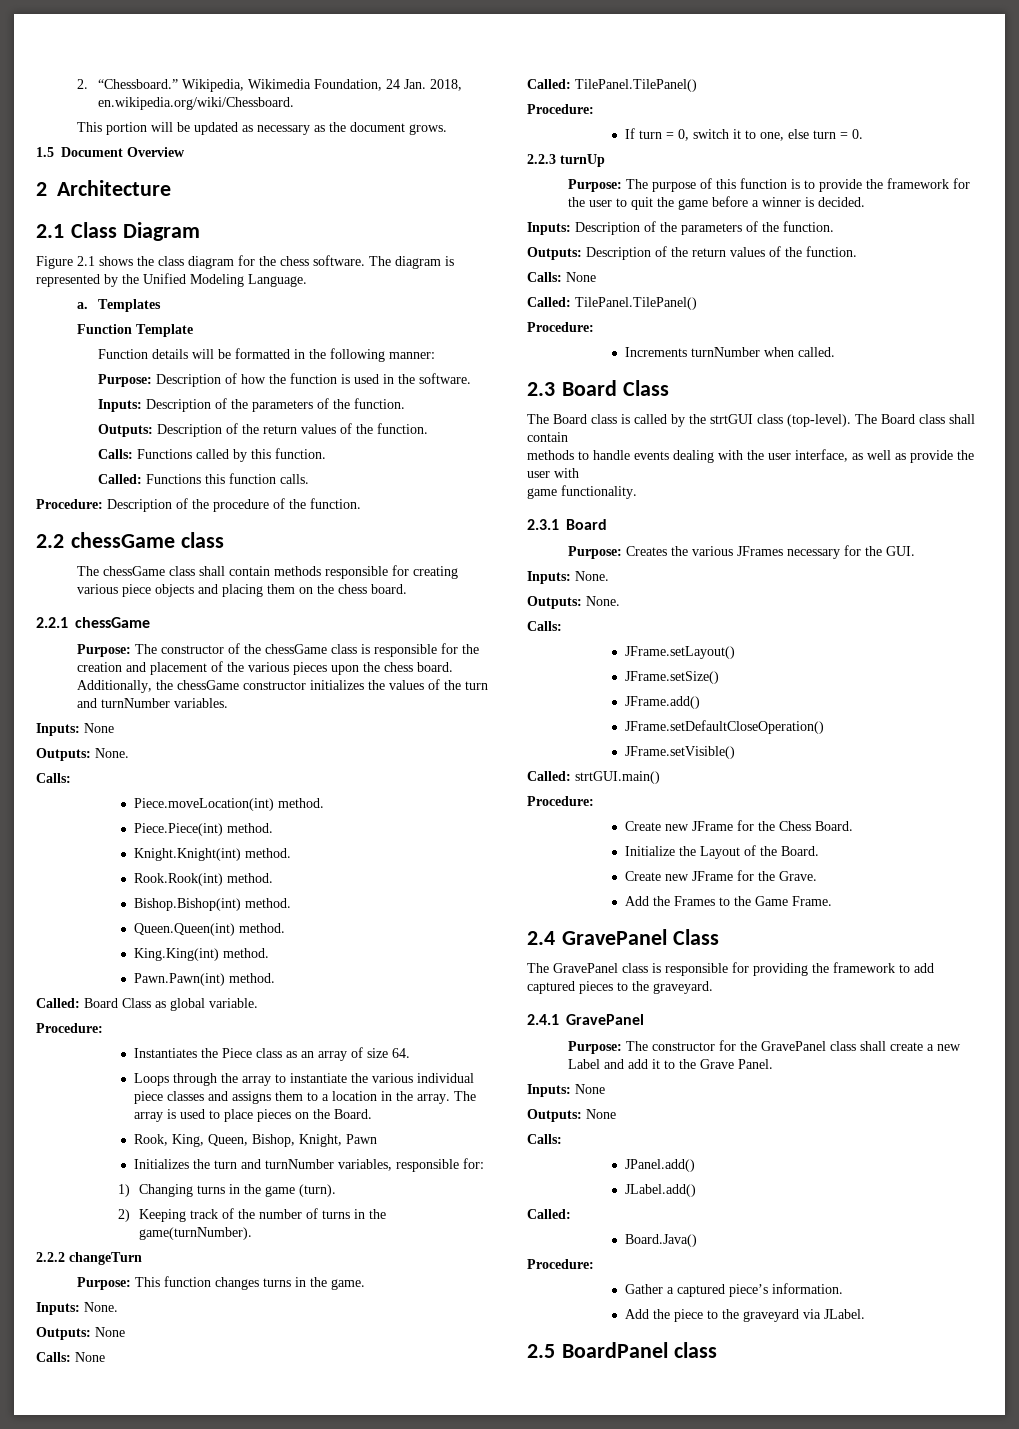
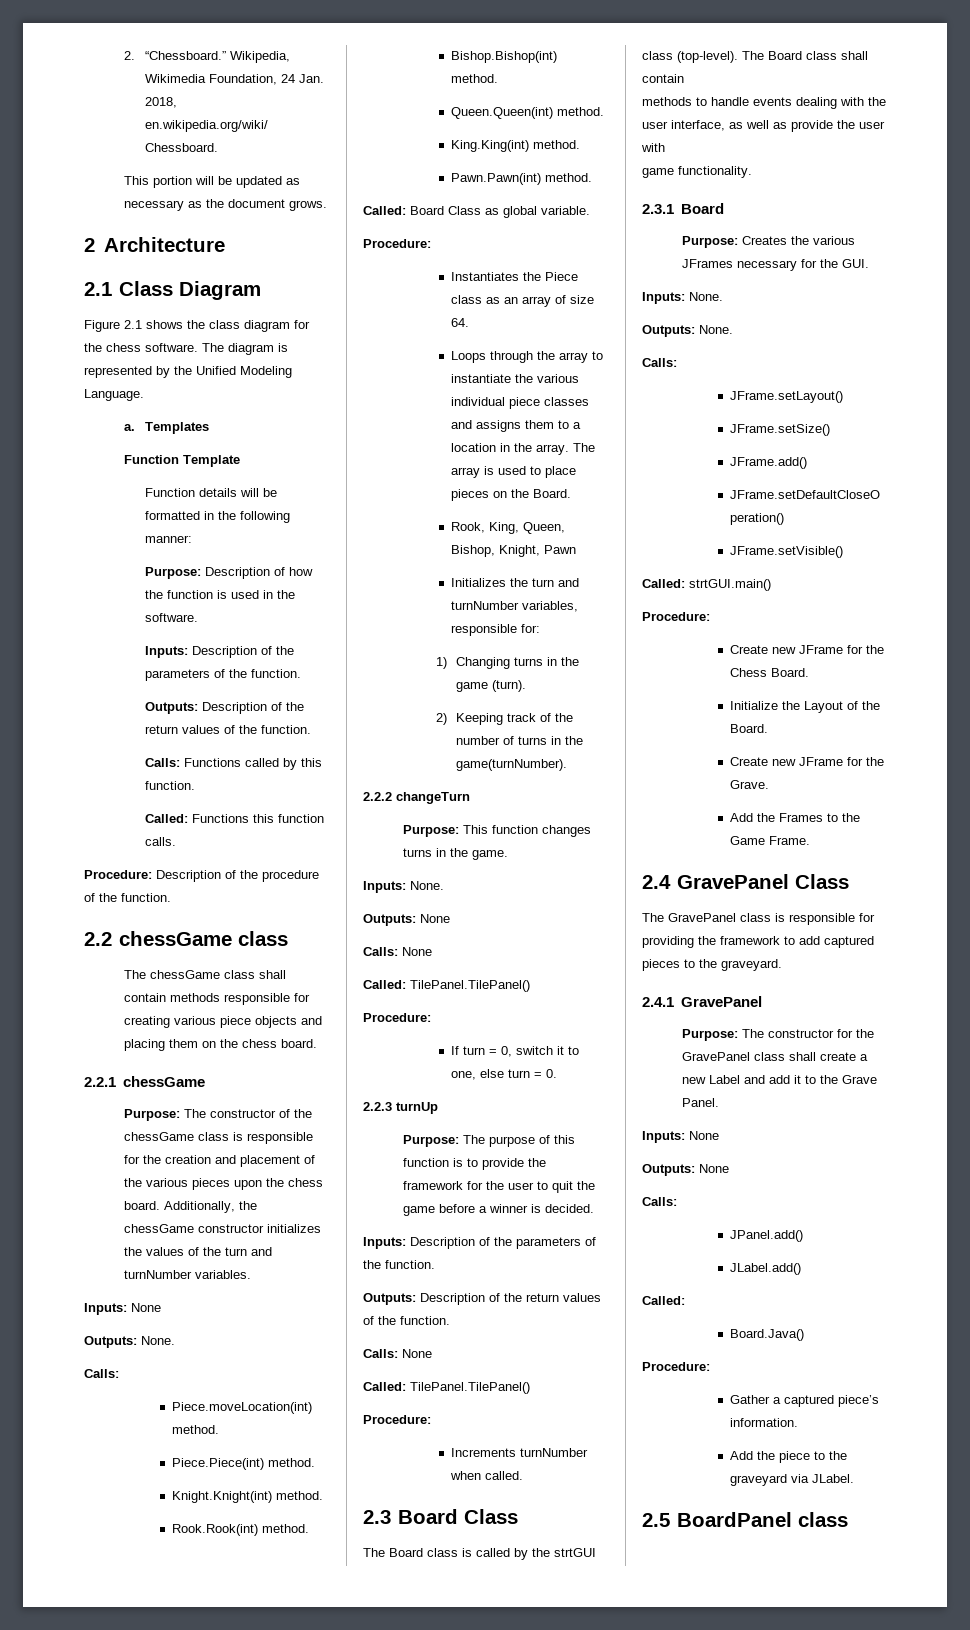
[36,147,185,157] // 1.5 Document Overview -> (328, 205) none

